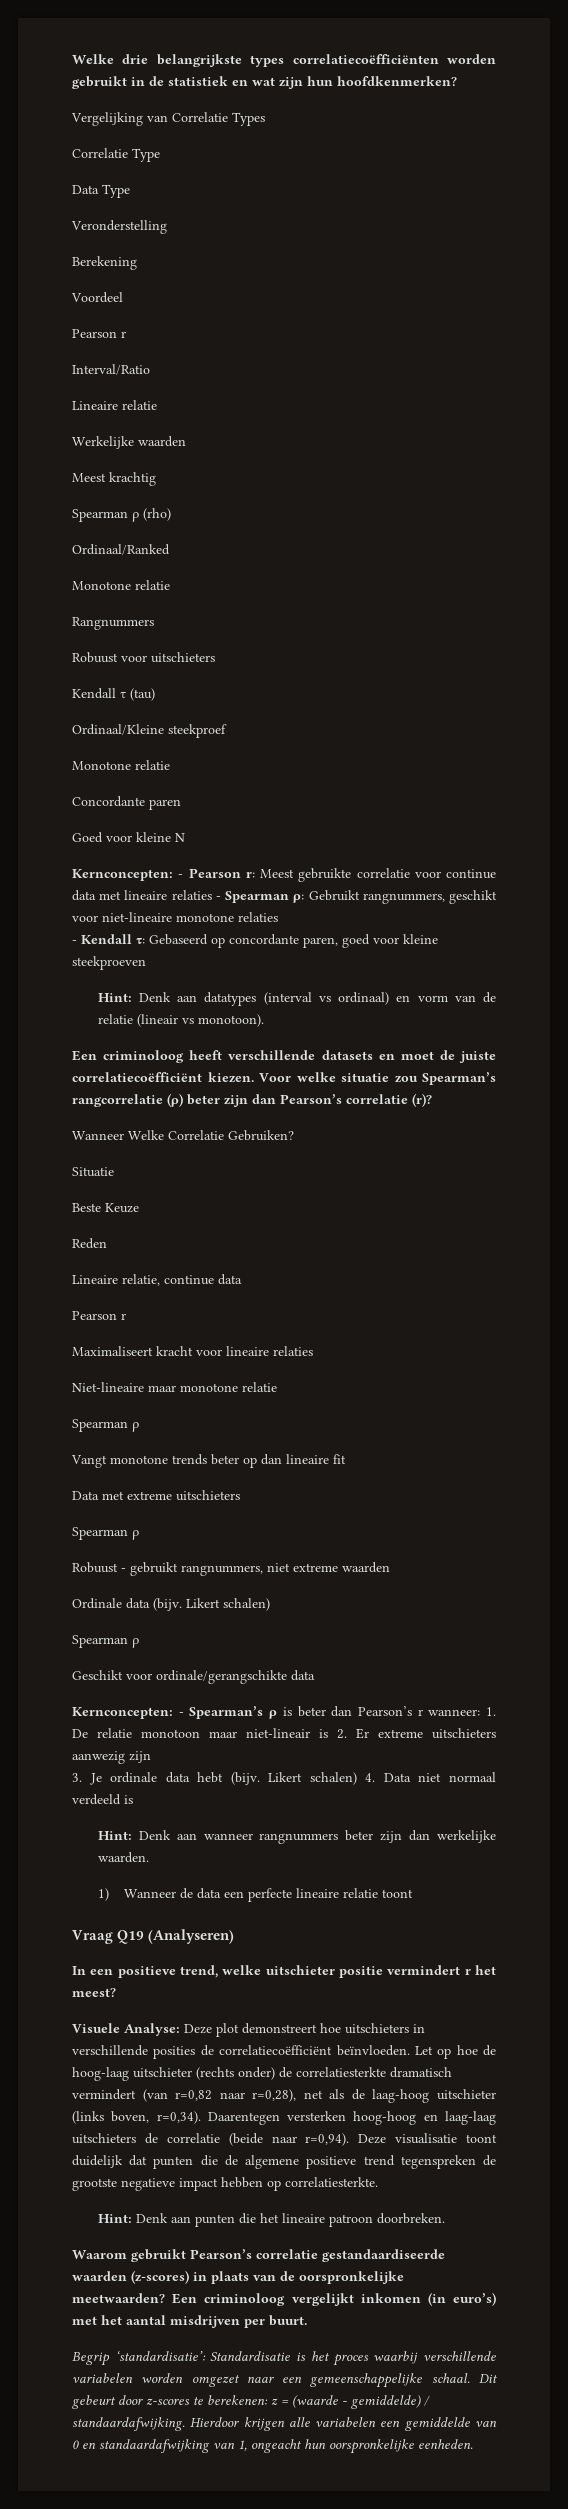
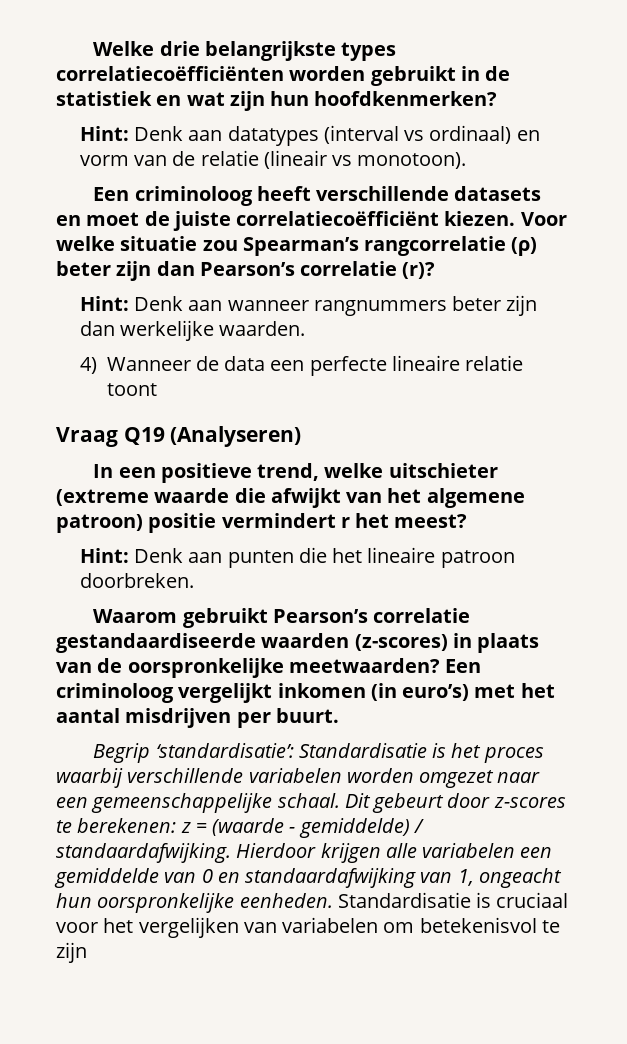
[71,112,265,126] [72,148,160,162] [72,184,130,198] [71,220,167,234] [72,256,137,270] [71,292,123,303] [72,329,126,338] [72,364,150,375] [72,400,157,410] [72,436,186,449] [72,472,156,486] [72,508,171,522] [72,544,170,555] [72,580,170,590] [72,617,154,630] [72,652,215,663] [72,688,155,701] [72,724,227,738] [72,760,170,770] [72,796,181,810] [72,832,185,843] [72,868,496,882] [72,890,498,904] [72,912,278,922] [72,934,438,948] [72,956,146,970] // Vergelijking van Correlatie Types // Correlatie Type // Data Type // Veronderstelling // Berekening // Voordeel // Pearson r // Interval/Ratio // Lineaire relatie // Werkelijke waarden // Meest krachtig // Spearman ρ (rho) // Ordinaal/Ranked // Monotone relatie // Rangnummers // Robuust voor uitschieters // Kendall τ (tau) // Ordinaal/Kleine steekproef // Monotone relatie // Concordante paren // Goed voor kleine N // Kernconcepten: - Pearson r: Meest gebruikte correlatie voor continue data met lineaire relaties - Spearman ρ: Gebruikt rangnummers, geschikt voor niet-lineaire monotone relaties // - Kendall τ: Gebaseerd op concordante paren, goed voor kleine steekproeven -> (498, 98) none
[72,1130,294,1141] [72,1167,114,1177] [72,1203,139,1213] [72,1238,107,1249] [72,1274,242,1286] [72,1311,126,1320] [72,1346,313,1356] [72,1382,277,1392] [72,1419,139,1432] [71,1454,346,1468] [72,1490,240,1501] [72,1527,139,1540] [72,1562,390,1576] [72,1598,270,1611] [72,1635,139,1648] [72,1670,315,1684] [72,1706,496,1719] [72,1728,496,1739] [72,1751,151,1764] [72,1772,497,1785] [72,1794,133,1805] // Wanneer Welke Correlatie Gebruiken? // Situatie // Beste Keuze // Reden // Lineaire relatie, continue data // Pearson r // Maximaliseert kracht voor lineaire relaties // Niet-lineaire maar monotone relatie // Spearman ρ // Vangt monotone trends beter op dan lineaire fit // Data met extreme uitschieters // Spearman ρ // Robuust - gebruikt rangnummers, niet extreme waarden // Ordinale data (bijv. Likert schalen) // Spearman ρ // Geschikt voor ordinale/gerangschikte data // Kernconcepten: - Spearman’s ρ is beter dan Pearson’s r wanneer: 1. De relatie monotoon maar niet-lineair is 2. Er extreme uitschieters aanwezig zijn // 3. Je ordinale data hebt (bijv. Likert schalen) 4. Data niet normaal verdeeld is -> (436, 270) none
[97,1888,109,1901] 1) -> [79,357,97,374] 4)
(335, 1970) none -> [56,488,525,508] [56,514,143,533] (extreme waarde die afwijkt van het algemene patroon)
[72,2023,425,2037] [72,2045,496,2059] [72,2067,452,2081] [72,2089,496,2103] [72,2111,496,2125] [72,2133,497,2146] [72,2155,497,2169] [72,2177,378,2191] // Visuele Analyse: Deze plot demonstreert hoe uitschieters in verschillende posities de correlatiecoëfficiënt beïnvloeden. Let op hoe de hoog-laag uitschieter (rechts onder) de correlatiesterkte dramatisch vermindert (van r=0,82 naar r=0,28), net als de laag-hoog uitschieter (links boven, r=0,34). Daarentegen versterken hoog-hoog en laag-laag uitschieters de correlatie (beide naar r=0,94). Deze visualisatie toont duidelijk dat punten die de algemene positieve trend tegenspreken de grootste negatieve impact hebben op correlatiesterkte. -> (468, 521) none
(473, 2444) none -> [337,892,569,908] [56,917,560,938] [56,942,87,963] Standardisatie is cruciaal voor het vergelijken van variabelen om betekenisvol te zijn

